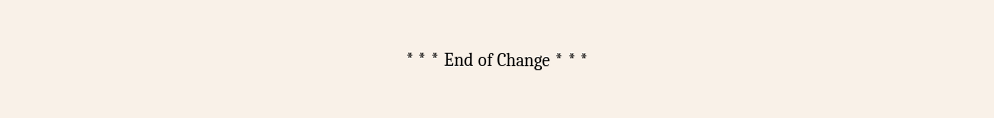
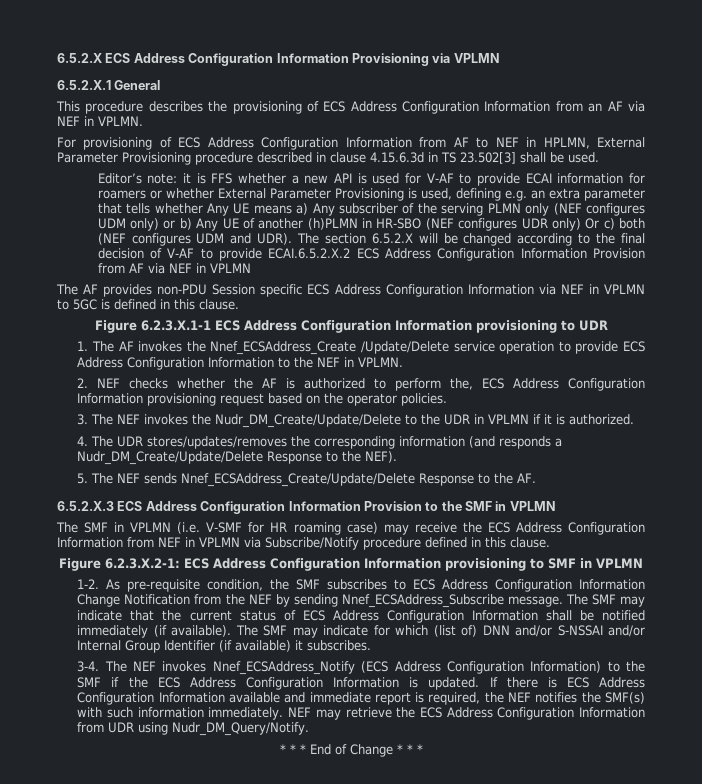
(404, 59) none -> [57,53,500,66] [57,80,161,90] [56,101,645,114] [57,116,143,126] [57,137,645,150] [57,152,599,165] [97,173,646,186] [97,188,646,201] [97,203,646,216] [97,218,645,231] [97,233,645,246] [97,248,646,261] [97,263,251,274] [56,284,646,297] [57,299,239,310] [94,320,608,333] [77,341,645,355] [77,357,404,370] [77,378,645,391] [77,393,448,406] [77,414,635,428] [77,436,563,449] [77,451,398,465] [77,473,537,487] [57,501,556,514] [56,522,645,535] [57,537,550,550] [59,558,643,571] [77,579,645,592] [77,594,645,608] [77,610,646,623] [77,625,645,638] [77,640,372,653] [77,661,645,675] [77,677,645,690] [77,692,646,705] [77,707,645,720] [77,722,310,736] 6.5.2.X ECS Address Configuration Information Provisioning via VPLMN // 6.5.2.X.1 General // This procedure describes the provisioning of ECS Address Configuration Information from an AF via NEF in VPLMN. // For provisioning of ECS Address Configuration Information from AF to NEF in HPLMN, External Parameter Provisioning procedure described in clause 4.15.6.3d in TS 23.502[3] shall be used. // Editor’s note: it is FFS whether a new API is used for V-AF to provide ECAI information for roamers or whether External Parameter Provisioning is used, defining e.g. an extra parameter that tells whether Any UE means a) Any subscriber of the serving PLMN only (NEF configures UDM only) or b) Any UE of another (h)PLMN in HR-SBO (NEF configures UDR only) Or c) both (NEF configures UDM and UDR). The section 6.5.2.X will be changed according to the final decision of V-AF to provide ECAI.6.5.2.X.2 ECS Address Configuration Information Provision from AF via NEF in VPLMN // The AF provides non-PDU Session specific ECS Address Configuration Information via NEF in VPLMN to 5GC is defined in this clause. // Figure 6.2.3.X.1-1 ECS Address Configuration Information provisioning to UDR // 1. The AF invokes the Nnef_ECSAddress_Create /Update/Delete service operation to provide ECS Address Configuration Information to the NEF in VPLMN. // 2. NEF checks whether the AF is authorized to perform the, ECS Address Configuration Information provisioning request based on the operator policies. // 3. The NEF invokes the Nudr_DM_Create/Update/Delete to the UDR in VPLMN if it is authorized. // 4. The UDR stores/updates/removes the corresponding information (and responds a Nudr_DM_Create/Update/Delete Response to the NEF). // 5. The NEF sends Nnef_ECSAddress_Create/Update/Delete Response to the AF. // 6.5.2.X.3 ECS Address Configuration Information Provision to the SMF in VPLMN // The SMF in VPLMN (i.e. V-SMF for HR roaming case) may receive the ECS Address Configuration Information from NEF in VPLMN via Subscribe/Notify procedure defined in this clause. // Figure 6.2.3.X.2-1: ECS Address Configuration Information provisioning to SMF in VPLMN // 1-2. As pre-requisite condition, the SMF subscribes to ECS Address Configuration Information Change Notification from the NEF by sending Nnef_ECSAddress_Subscribe message. The SMF may indicate that the current status of ECS Address Configuration Information shall be notified immediately (if available). The SMF may indicate for which (list of) DNN and/or S-NSSAI and/or Internal Group Identifier (if available) it subscribes. // 3-4. The NEF invokes Nnef_ECSAddress_Notify (ECS Address Configuration Information) to the SMF if the ECS Address Configuration Information is updated. If there is ECS Address Configuration Information available and immediate report is required, the NEF notifies the SMF(s) with such information immediately. NEF may retrieve the ECS Address Configuration Information from UDR using Nudr_DM_Query/Notify. //

